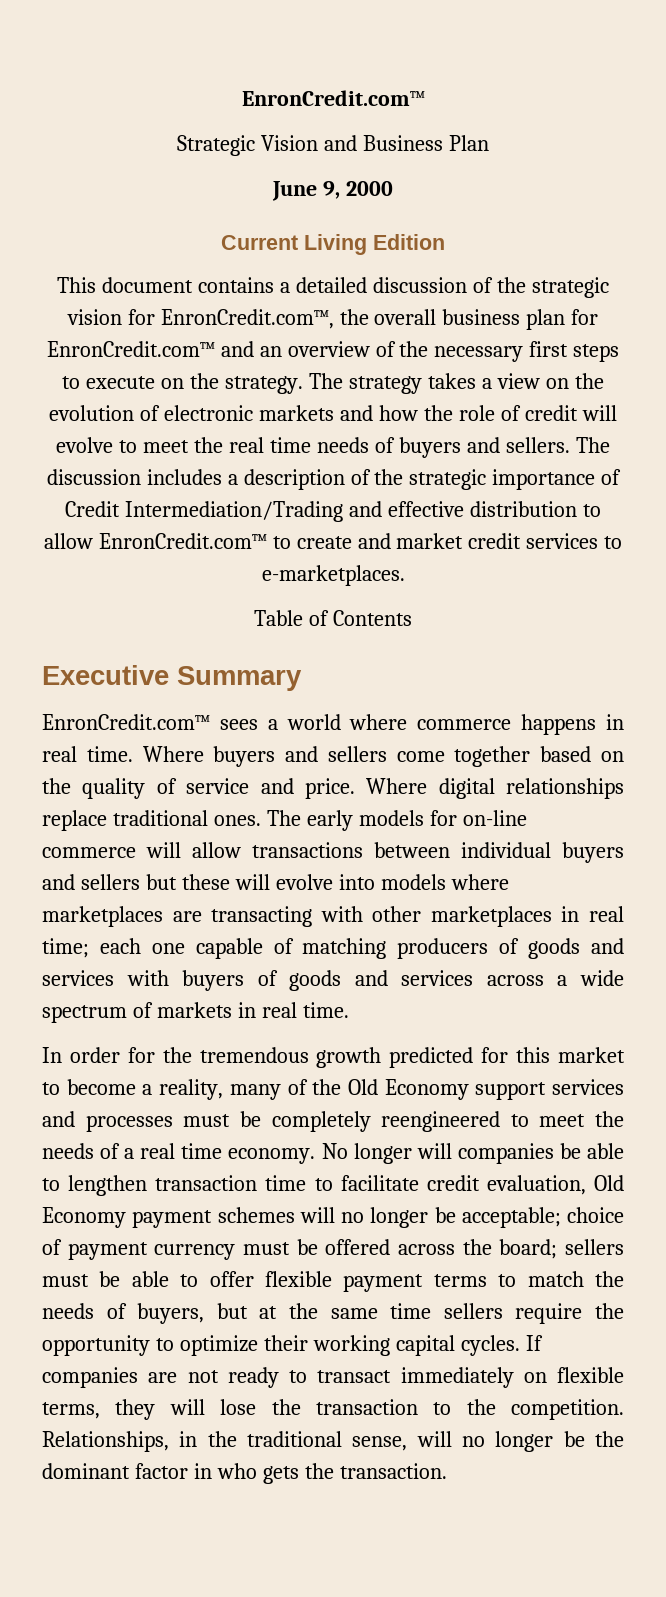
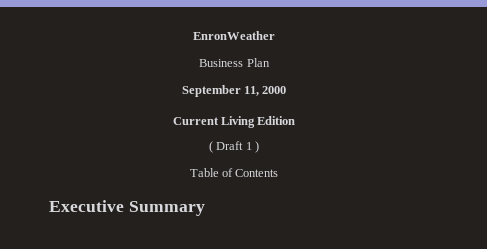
[241,90,425,106] [177,135,357,156] EnronCredit.com™ // Strategic Vision and -> [193,31,275,40] EnronWeather //
[272,181,340,201] June 9, -> [181,85,259,97] September 11,
[57,277,609,298] [66,309,599,330] [46,341,620,362] [62,373,604,394] [49,405,617,421] [56,437,610,458] [46,469,622,490] [65,501,601,522] [43,533,623,549] [261,565,405,586] This document contains a detailed discussion of the strategic vision for EnronCredit.com™, the overall business plan for EnronCredit.com™ and an overview of the necessary first steps to execute on the strategy. The strategy takes a view on the evolution of electronic markets and how the role of credit will evolve to meet the real time needs of buyers and sellers. The discussion includes a description of the strategic importance of Credit Intermediation/Trading and effective distribution to allow EnronCredit.com™ to create and market credit services to e-marketplaces. -> [208,141,260,153] ( Draft 1 )
[42,714,624,735] [42,746,624,767] [42,778,624,799] [42,810,527,831] [42,842,624,863] [42,874,509,890] [42,906,624,927] [42,938,625,959] [42,970,624,991] [42,1002,349,1023] [42,1047,626,1068] [42,1079,624,1100] [42,1111,624,1132] [42,1143,624,1164] [42,1175,624,1196] [42,1207,624,1228] [42,1239,624,1260] [42,1271,624,1292] [42,1303,625,1324] [42,1335,543,1356] [42,1367,624,1388] [42,1399,624,1420] [42,1431,624,1452] [42,1463,447,1484] // EnronCredit.com™ sees a world where commerce happens in real time. Where buyers and sellers come together based on the quality of service and price. Where digital relationships replace traditional ones. The early models for on-line commerce will allow transactions between individual buyers and sellers but these will evolve into models where marketplaces are transacting with other marketplaces in real time; each one capable of matching producers of goods and services with buyers of goods and services across a wide spectrum of markets in real time. // In order for the tremendous growth predicted for this market to become a reality, many of the Old Economy support services and processes must be completely reengineered to meet the needs of a real time economy. No longer will companies be able to lengthen transaction time to facilitate credit evaluation, Old Economy payment schemes will no longer be acceptable; choice of payment currency must be offered across the board; sellers must be able to offer flexible payment terms to match the needs of buyers, but at the same time sellers require the opportunity to optimize their working capital cycles. If companies are not ready to transact immediately on flexible terms, they will lose the transaction to the competition. Relationships, in the traditional sense, will no longer be the dominant factor in who gets the transaction. -> (205, 208) none

